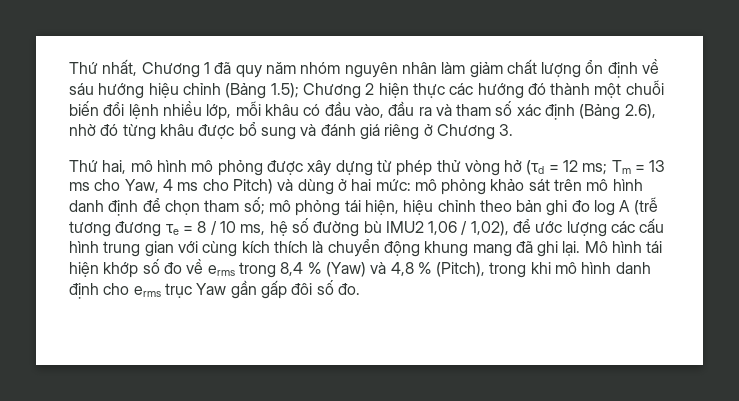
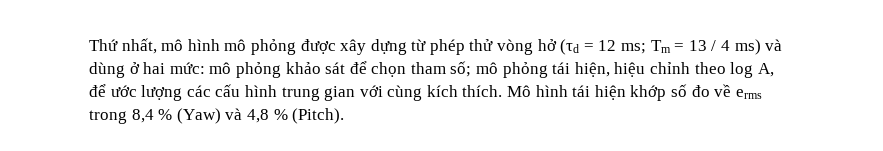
[141,59,660,78] [69,80,664,99] [69,101,656,120] [69,122,514,140] [69,160,127,174] Chương 1 đã quy năm nhóm nguyên nhân làm giảm chất lượng ổn định về sáu hướng hiệu chỉnh (Bảng 1.5); Chương 2 hiện thực các hướng đó thành một chuỗi biến đổi lệnh nhiều lớp, mỗi khâu có đầu vào, đầu ra và tham số xác định (Bảng 2.6), nhờ đó từng khâu được bổ sung và đánh giá riêng ở Chương 3. // Thứ hai, -> (157, 46) none
[69,179,273,194] ms cho Yaw, 4 ms cho Pitch) -> [711,39,761,55] / 4 ms)
[554,179,643,191] [69,200,139,216] trên mô hình danh định -> (346, 68) none
[516,197,658,216] [69,218,509,237] bản ghi đo log A (trễ tương đương τe = 8 / 10 ms, hệ số đường bù IMU2 1,06 / 1,02), -> [730,62,774,78] log A,
[273,239,581,257] thích là chuyển động khung mang đã ghi lại. -> [462,85,503,97] thích.
[436,262,651,278] [69,280,360,299] (Pitch), trong khi mô hình danh định cho erms trục Yaw gần gấp đôi số đo. -> [292,108,345,124] (Pitch).

